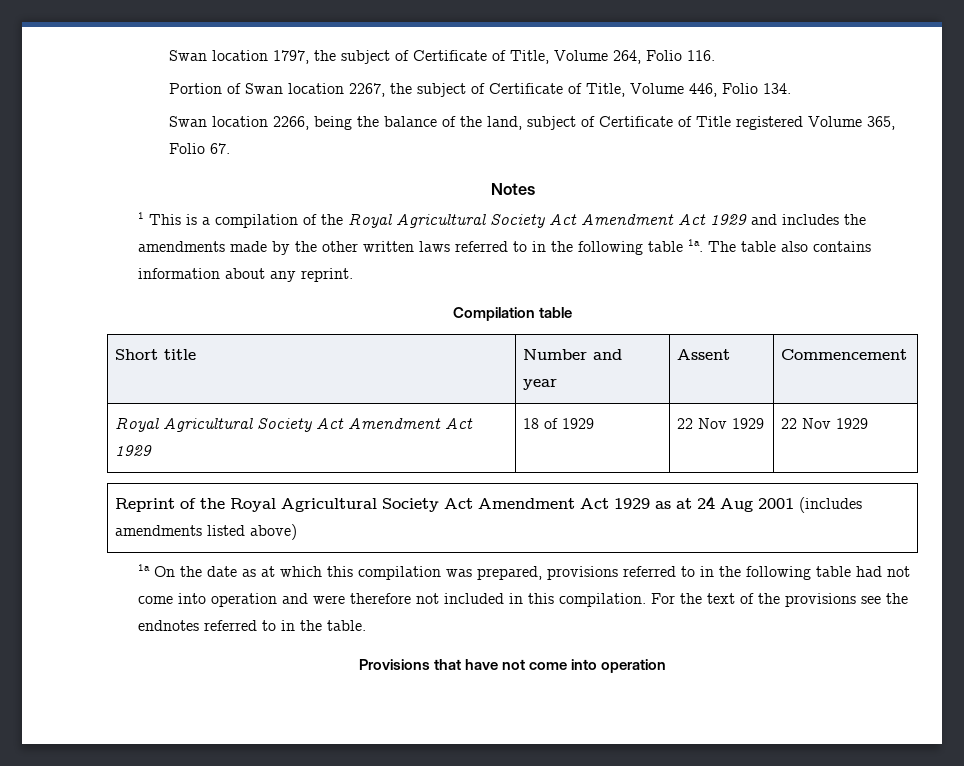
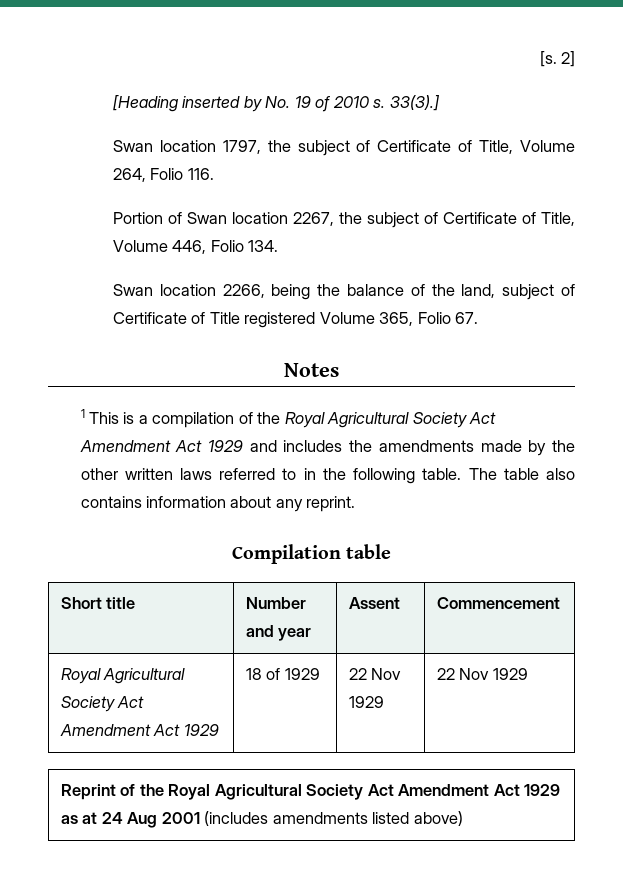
(169, 55) none -> [539,51,575,67] [113,95,440,112] [s. 2] // [Heading inserted by No. 19 of 2010 s. 33(3).] //
[648,239,704,252] table 1a. -> [422,468,462,480] table.
[138,564,911,580] [138,593,909,607] [138,620,367,631] [358,659,667,673] // 1a On the date as at which this compilation was prepared, provisions referred to in the following table had not come into operation and were therefore not included in this compilation. For the text of the provisions see the endnotes referred to in the table. // Provisions that have not come into operation -> (463, 818) none

